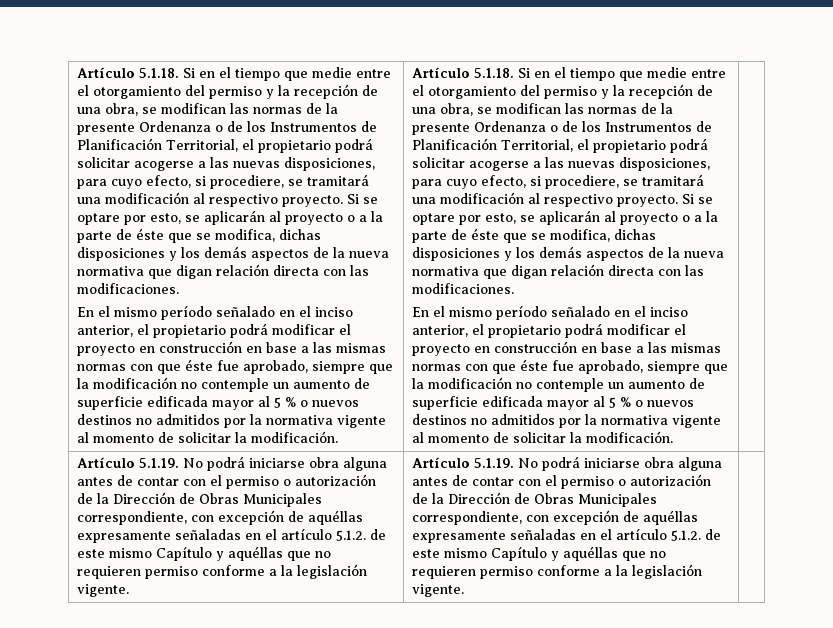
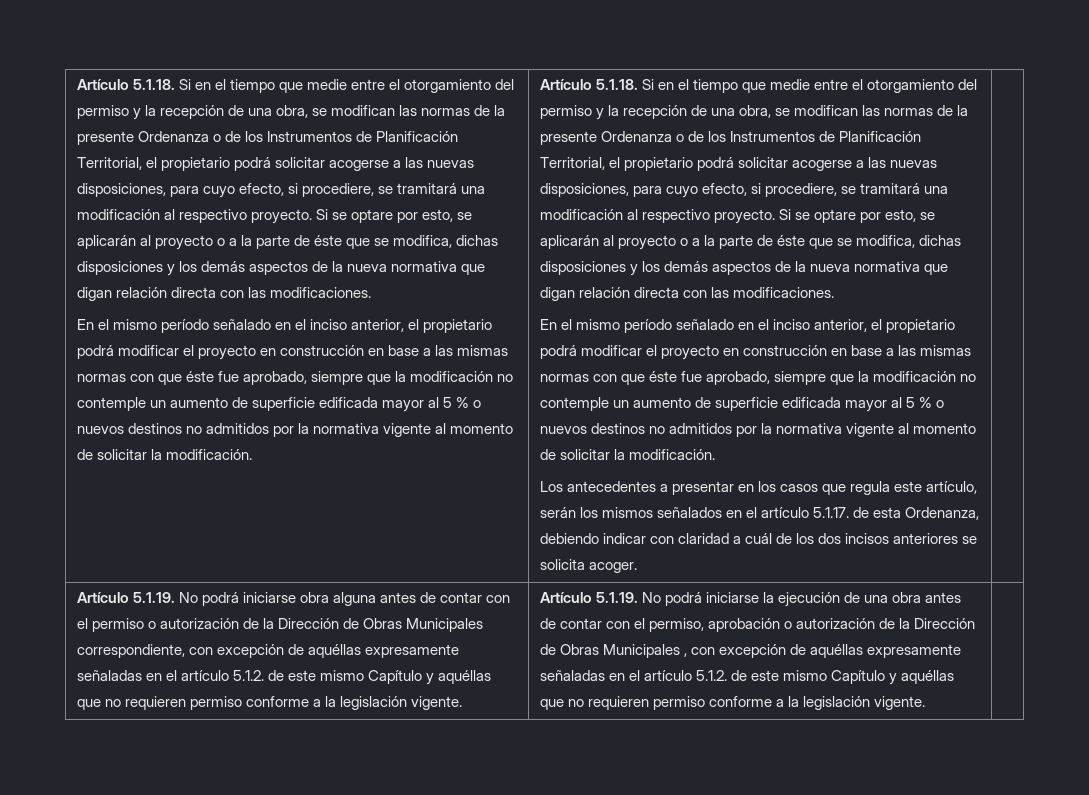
(674, 437) none -> [539,481,978,495] [539,507,980,520] [539,533,978,544] [539,559,637,573] // Los antecedentes a presentar en los casos que regula este artículo, serán los mismos señalados en el artículo 5.1.17. de esta Ordenanza, debiendo indicar con claridad a cuál de los dos incisos anteriores se solicita acoger.
[644,457,723,471] [412,474,712,489] [412,492,658,507] [412,511,523,525] obra alguna antes de contar con el permiso o autorización de la Dirección de Obras Municipales correspondiente, -> [763,592,962,607] [539,618,976,632] [539,644,687,658] la ejecución de una obra antes de contar con el permiso, aprobación o autorización de la Dirección de Obras Municipales ,

